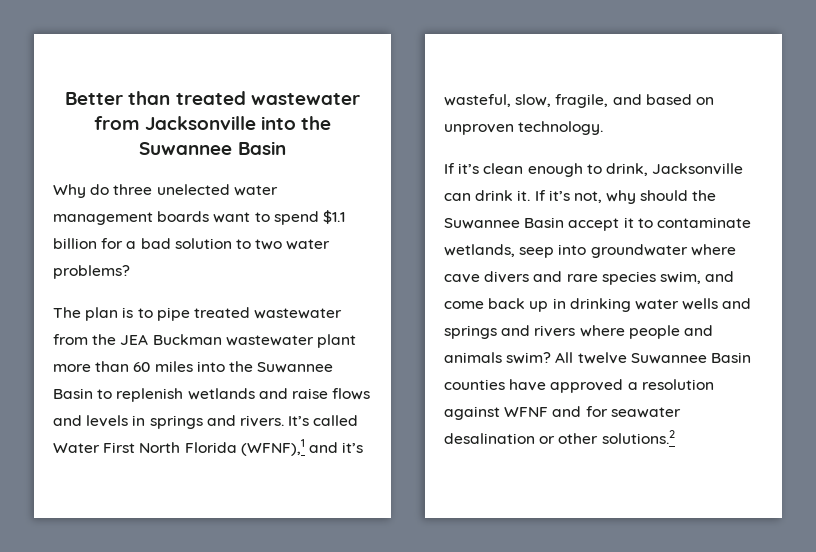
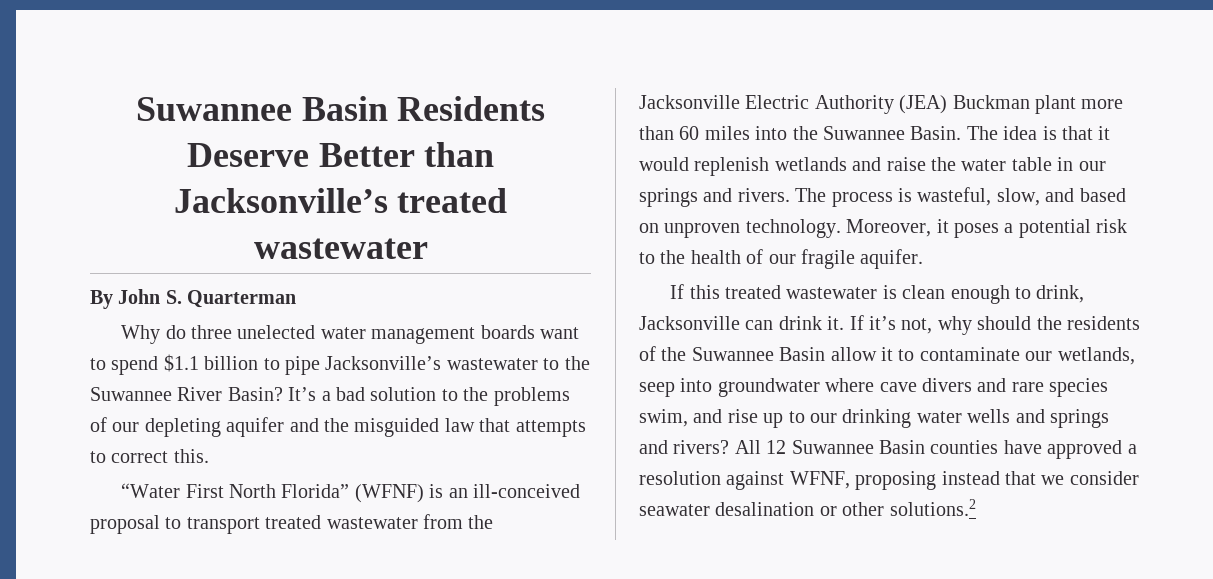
(65, 98) none -> [135,96,546,121] [186,143,309,167] Suwannee Basin Residents Deserve
[175,91,360,105] [93,116,332,130] [139,141,286,155] treated wastewater from Jacksonville into the Suwannee Basin -> [173,188,508,213] [253,238,428,259] [90,289,297,309] Jacksonville’s treated wastewater // By John S. Quarterman
[101,238,331,250] [53,265,130,279] [53,307,343,321] [53,334,314,346] for a bad solution to two water problems? // The plan is to pipe treated wastewater from the JEA Buckman wastewater -> [263,356,590,375] [90,387,570,406] [90,417,586,437] [90,449,209,463] [121,483,580,503] [90,514,494,534] [639,95,1030,114] to pipe Jacksonville’s wastewater to the Suwannee River Basin? It’s a bad solution to the problems of our depleting aquifer and the misguided law that attempts to correct this. // “Water First North Florida” (WFNF) is an ill-conceived proposal to transport treated wastewater from the Jacksonville Electric Authority (JEA) Buckman
[53,388,371,402] [53,415,359,429] [53,439,364,456] Basin to replenish wetlands and raise flows and levels in springs and rivers. It’s called Water First North Florida (WFNF),1 and it’s -> [910,126,1111,140] [639,157,1106,176] [639,188,912,207] Basin. The idea is that it would replenish wetlands and raise the water table in our springs and rivers. The process is
[555,94,609,108] fragile, -> (1040, 197) none
[444,163,480,174] // If it’s -> [846,219,1128,238] [639,249,924,269] [670,284,897,299] Moreover, it poses a potential risk to the health of our fragile aquifer. // If this treated wastewater is
[444,217,620,231] Suwannee Basin accept -> [1067,316,1140,330] [639,346,877,361] residents of the Suwannee Basin allow
(751, 222) none -> [1025,351,1053,361] our
[444,298,566,312] come back up in -> [727,409,837,428] rise up to our
[534,325,713,339] [444,352,627,364] rivers where people and animals swim? All twelve -> [673,440,787,454] rivers? All 12
[504,406,608,417] WFNF and for -> [789,471,1139,490] WFNF, proposing instead that we consider

